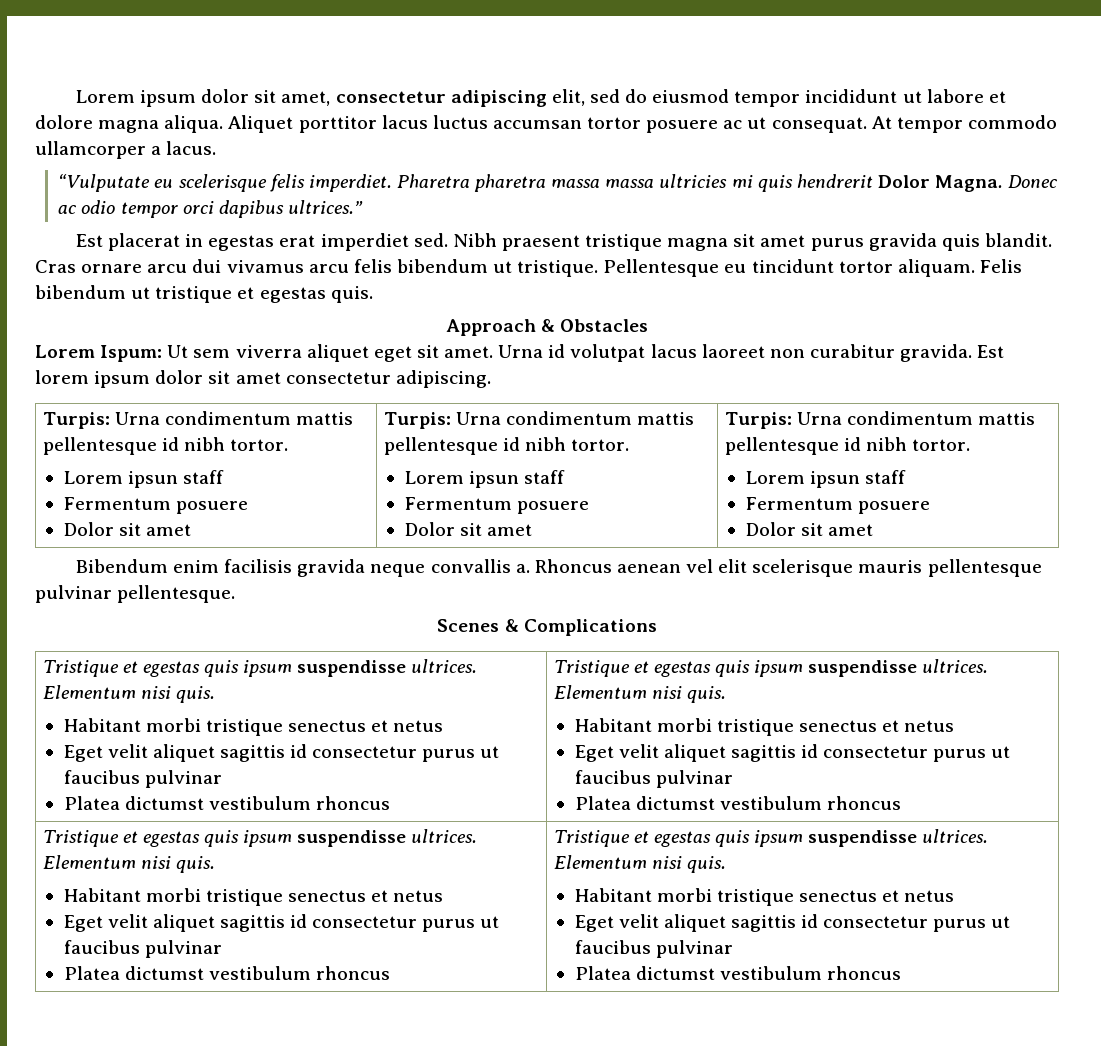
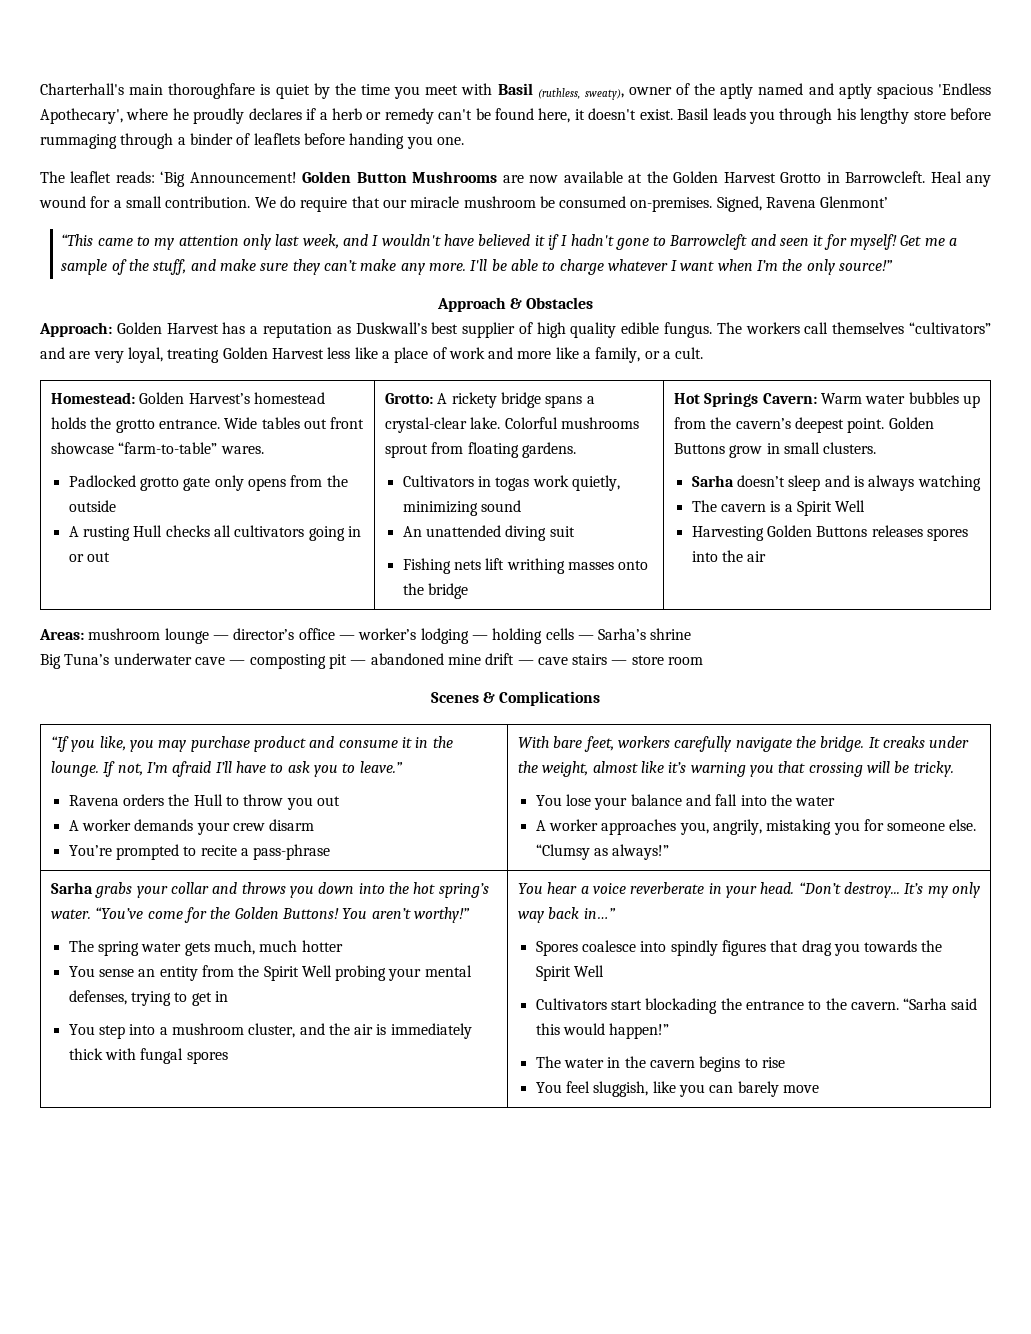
[75,89,1006,107] [35,115,1057,133] [35,141,217,159] [58,174,1059,192] [58,200,363,218] [75,233,1052,251] [35,259,1022,277] [35,285,373,303] [445,319,649,336] [35,344,1005,362] [35,370,491,388] [42,411,354,429] [42,437,289,455] [63,470,224,488] [63,497,248,514] [63,522,191,536] [383,411,695,429] [383,437,630,455] [404,470,565,488] [404,497,589,514] [404,522,532,536] [724,411,1036,429] [724,437,971,455] [745,470,906,488] [745,497,930,514] [745,522,873,536] [75,559,1042,577] [35,585,236,603] [437,619,657,636] [42,659,478,677] [42,685,215,703] [63,718,444,736] [63,744,500,762] [63,770,222,788] [63,796,390,810] [553,659,989,677] [553,685,726,703] [574,718,955,736] [574,744,1011,762] [574,770,733,788] [574,796,901,810] [42,829,478,847] [42,855,215,873] [63,888,444,906] [63,914,500,932] [63,940,222,958] [63,966,390,980] [553,829,989,847] [553,855,726,873] [574,888,955,906] [574,914,1011,932] [574,940,733,958] [574,966,901,980] Lorem ipsum dolor sit amet, consectetur adipiscing elit, sed do eiusmod tempor incididunt ut labore et dolore magna aliqua. Aliquet porttitor lacus luctus accumsan tortor posuere ac ut consequat. At tempor commodo ullamcorper a lacus. // “Vulputate eu scelerisque felis imperdiet. Pharetra pharetra massa massa ultricies mi quis hendrerit Dolor Magna. Donec ac odio tempor orci dapibus ultrices.” // Est placerat in egestas erat imperdiet sed. Nibh praesent tristique magna sit amet purus gravida quis blandit. Cras ornare arcu dui vivamus arcu felis bibendum ut tristique. Pellentesque eu tincidunt tortor aliquam. Felis bibendum ut tristique et egestas quis. // Approach & Obstacles // Lorem Ispum: Ut sem viverra aliquet eget sit amet. Urna id volutpat lacus laoreet non curabitur gravida. Est lorem ipsum dolor sit amet consectetur adipiscing. // Turpis: Urna condimentum mattis pellentesque id nibh tortor. // Lorem ipsun staff // Fermentum posuere // Dolor sit amet | Turpis: Urna condimentum mattis pellentesque id nibh tortor. // Lorem ipsun staff // Fermentum posuere // Dolor sit amet | Turpis: Urna condimentum mattis pellentesque id nibh tortor. // Lorem ipsun staff // Fermentum posuere // Dolor sit amet // Bibendum enim facilisis gravida neque convallis a. Rhoncus aenean vel elit scelerisque mauris pellentesque pulvinar pellentesque. // Scenes & Complications // Tristique et egestas quis ipsum suspendisse ultrices. Elementum nisi quis. // Habitant morbi tristique senectus et netus // Eget velit aliquet sagittis id consectetur purus ut faucibus pulvinar // Platea dictumst vestibulum rhoncus | Tristique et egestas quis ipsum suspendisse ultrices. Elementum nisi quis. // Habitant morbi tristique senectus et netus // Eget velit aliquet sagittis id consectetur purus ut faucibus pulvinar // Platea dictumst vestibulum rhoncus // Tristique et egestas quis ipsum suspendisse ultrices. Elementum nisi quis. // Habitant morbi tristique senectus et netus // Eget velit aliquet sagittis id consectetur purus ut faucibus pulvinar // Platea dictumst vestibulum rhoncus | Tristique et egestas quis ipsum suspendisse ultrices. Elementum nisi quis. // Habitant morbi tristique senectus et netus // Eget velit aliquet sagittis id consectetur purus ut faucibus pulvinar // Platea dictumst vestibulum rhoncus -> [40,83,991,100] [40,108,991,124] [40,133,464,149] [40,171,992,187] [39,196,889,212] [61,234,958,250] [61,259,894,275] [436,297,594,312] [39,322,991,338] [40,347,704,363] [51,392,325,404] [51,417,365,433] [51,442,264,454] [68,475,348,491] [68,500,116,512] [68,525,361,541] [68,552,110,562] [385,392,595,408] [385,417,639,433] [385,442,576,458] [402,475,620,491] [402,500,521,516] [402,525,575,541] [402,558,649,574] [402,583,468,599] [674,392,980,408] [674,417,934,433] [674,442,877,458] [691,475,981,491] [691,500,866,516] [691,525,968,541] [691,550,767,562] [39,628,692,644] [40,653,704,669] [430,691,601,706] [51,736,453,752] [51,761,403,777] [68,794,340,810] [68,819,315,835] [68,844,331,860] [518,736,970,752] [518,761,954,777] [535,794,836,810] [535,819,977,835] [535,844,670,860] [51,882,489,898] [51,907,470,923] [68,940,343,956] [68,965,472,981] [68,990,228,1006] [68,1023,472,1039] [68,1048,228,1064] [518,882,980,898] [518,907,616,923] [535,940,943,956] [535,965,604,981] [535,998,978,1014] [535,1023,670,1039] [535,1056,785,1072] [535,1081,819,1097] Charterhall's main thoroughfare is quiet by the time you meet with Basil (ruthless, sweaty), owner of the aptly named and aptly spacious 'Endless Apothecary', where he proudly declares if a herb or remedy can't be found here, it doesn't exist. Basil leads you through his lengthy store before rummaging through a binder of leaflets before handing you one. // The leaflet reads: ‘Big Announcement! Golden Button Mushrooms are now available at the Golden Harvest Grotto in Barrowcleft. Heal any wound for a small contribution. We do require that our miracle mushroom be consumed on-premises. Signed, Ravena Glenmont’ // “This came to my attention only last week, and I wouldn't have believed it if I hadn't gone to Barrowcleft and seen it for myself! Get me a sample of the stuff, and make sure they can’t make any more. I'll be able to charge whatever I want when I’m the only source!” // Approach & Obstacles // Approach: Golden Harvest has a reputation as Duskwall’s best supplier of high quality edible fungus. The workers call themselves “cultivators” and are very loyal, treating Golden Harvest less like a place of work and more like a family, or a cult. // Homestead: Golden Harvest’s homestead holds the grotto entrance. Wide tables out front showcase “farm-to-table” wares. // Padlocked grotto gate only opens from the outside // A rusting Hull checks all cultivators going in or out | Grotto: A rickety bridge spans a crystal-clear lake. Colorful mushrooms sprout from floating gardens. // Cultivators in togas work quietly, minimizing sound // An unattended diving suit // Fishing nets lift writhing masses onto the bridge | Hot Springs Cavern: Warm water bubbles up from the cavern’s deepest point. Golden Buttons grow in small clusters. // Sarha doesn’t sleep and is always watching // The cavern is a Spirit Well // Harvesting Golden Buttons releases spores into the air // Areas: mushroom lounge — director’s office — worker’s lodging — holding cells — Sarha’s shrine // Big Tuna’s underwater cave — composting pit — abandoned mine drift — cave stairs — store room // Scenes & Complications // “If you like, you may purchase product and consume it in the lounge. If not, I’m afraid I’ll have to ask you to leave.” // Ravena orders the Hull to throw you out // A worker demands your crew disarm // You’re prompted to recite a pass-phrase | With bare feet, workers carefully navigate the bridge. It creaks under the weight, almost like it’s warning you that crossing will be tricky. // You lose your balance and fall into the water // A worker approaches you, angrily, mistaking you for someone else. “Clumsy as always!” // Sarha grabs your collar and throws you down into the hot spring’s water. “You’ve come for the Golden Buttons! You aren’t worthy!” // The spring water gets much, much hotter // You sense an entity from the Spirit Well probing your mental defenses, trying to get in // You step into a mushroom cluster, and the air is immediately thick with fungal spores | You hear a voice reverberate in your head. “Don’t destroy... It’s my only way back in…” // Spores coalesce into spindly figures that drag you towards the Spirit Well // Cultivators start blockading the entrance to the cavern. “Sarha said this would happen!” // The water in the cavern begins to rise // You feel sluggish, like you can barely move

